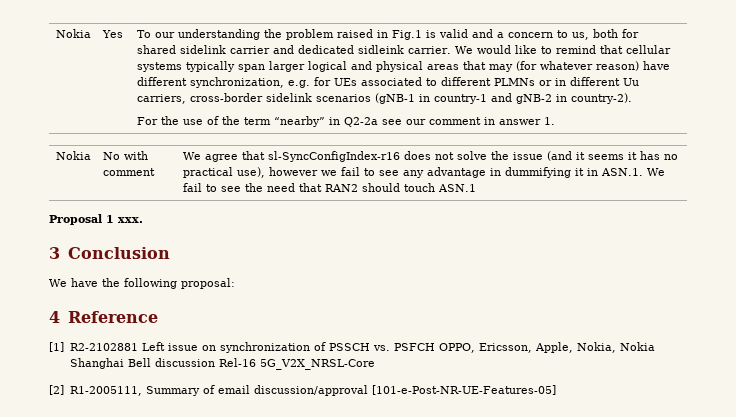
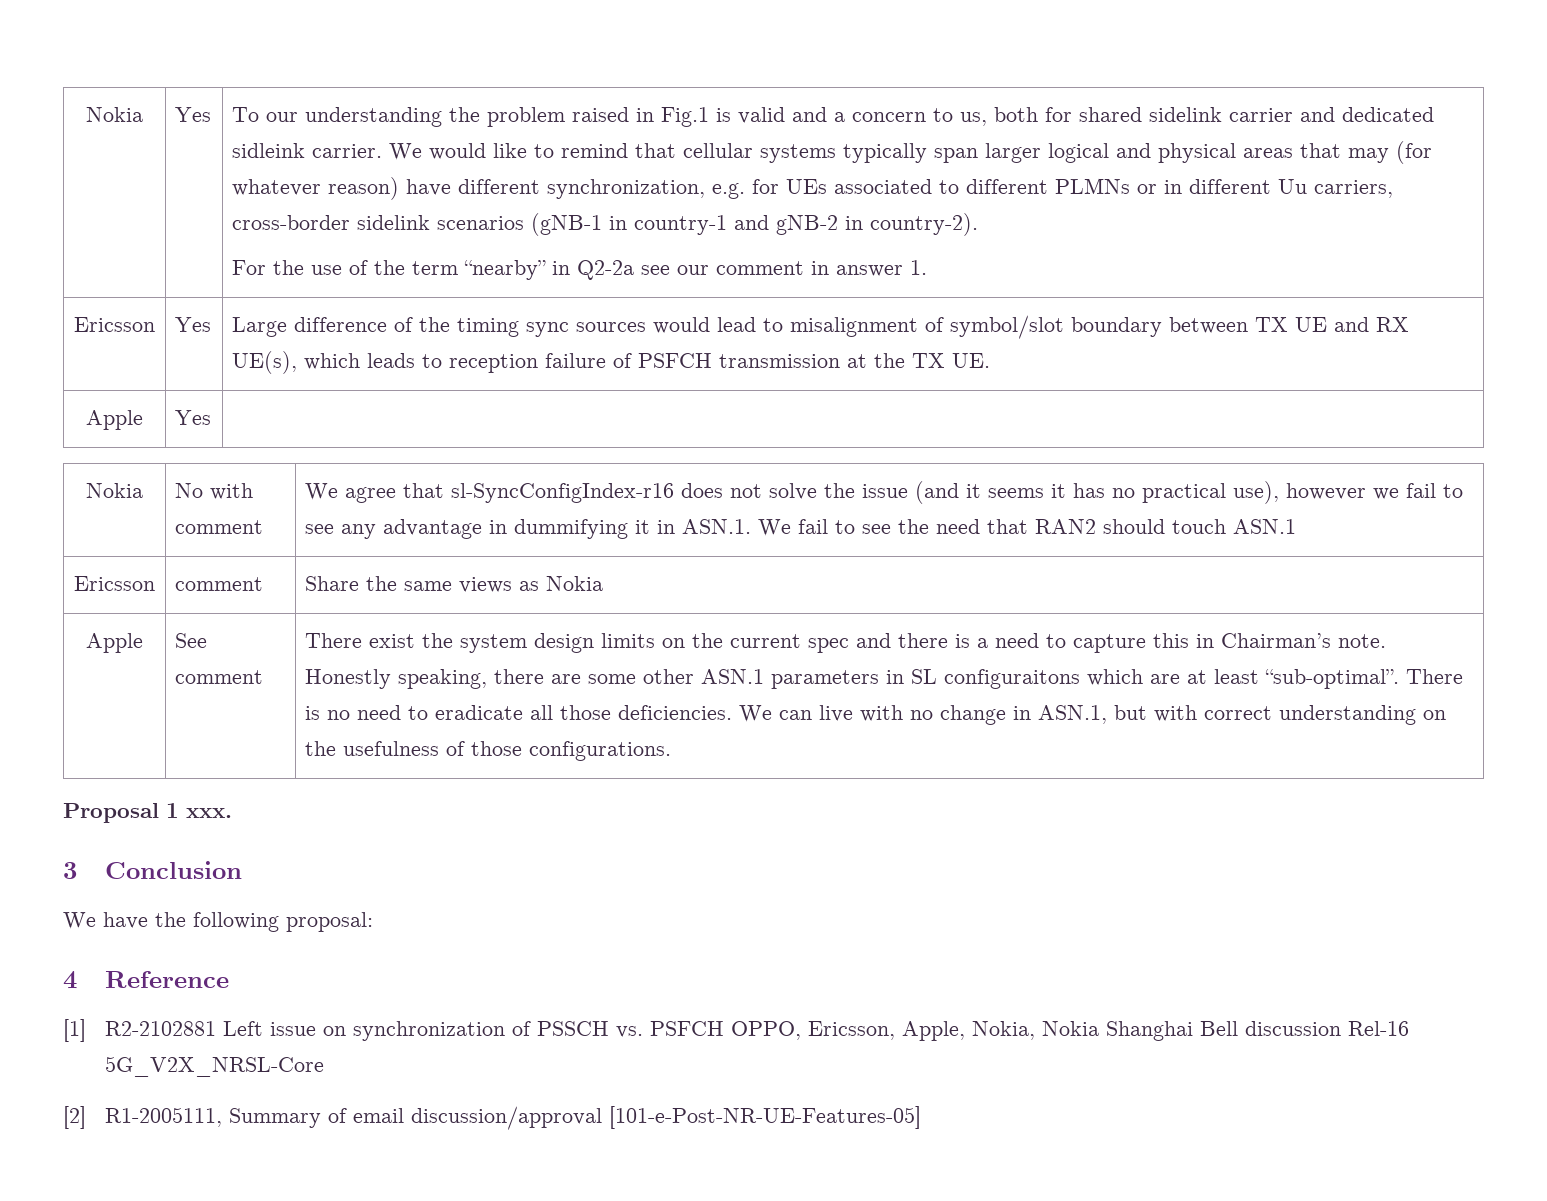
(556, 121) none -> [74,317,155,332] [175,317,212,332] [232,315,1410,339] [232,351,991,374] [86,410,143,430] [175,410,212,425] // Ericsson | Yes | Large difference of the timing sync sources would lead to misalignment of symbol/slot boundary between TX UE and RX UE(s), which leads to reception failure of PSFCH transmission at the TX UE. // Apple | Yes |
(477, 188) none -> [74,576,155,591] [175,577,264,591] [305,576,604,593] [86,633,143,653] [175,633,208,648] [175,670,264,684] [305,633,1387,653] [305,669,1464,689] [305,705,1447,725] [305,741,672,761] // Ericsson | comment | Share the same views as Nokia // Apple | See comment | There exist the system design limits on the current spec and there is a need to capture this in Chairman’s note. Honestly speaking, there are some other ASN.1 parameters in SL configuraitons which are at least “sub-optimal”. There is no need to eradicate all those deficiencies. We can live with no change in ASN.1, but with correct understanding on the usefulness of those configurations.

